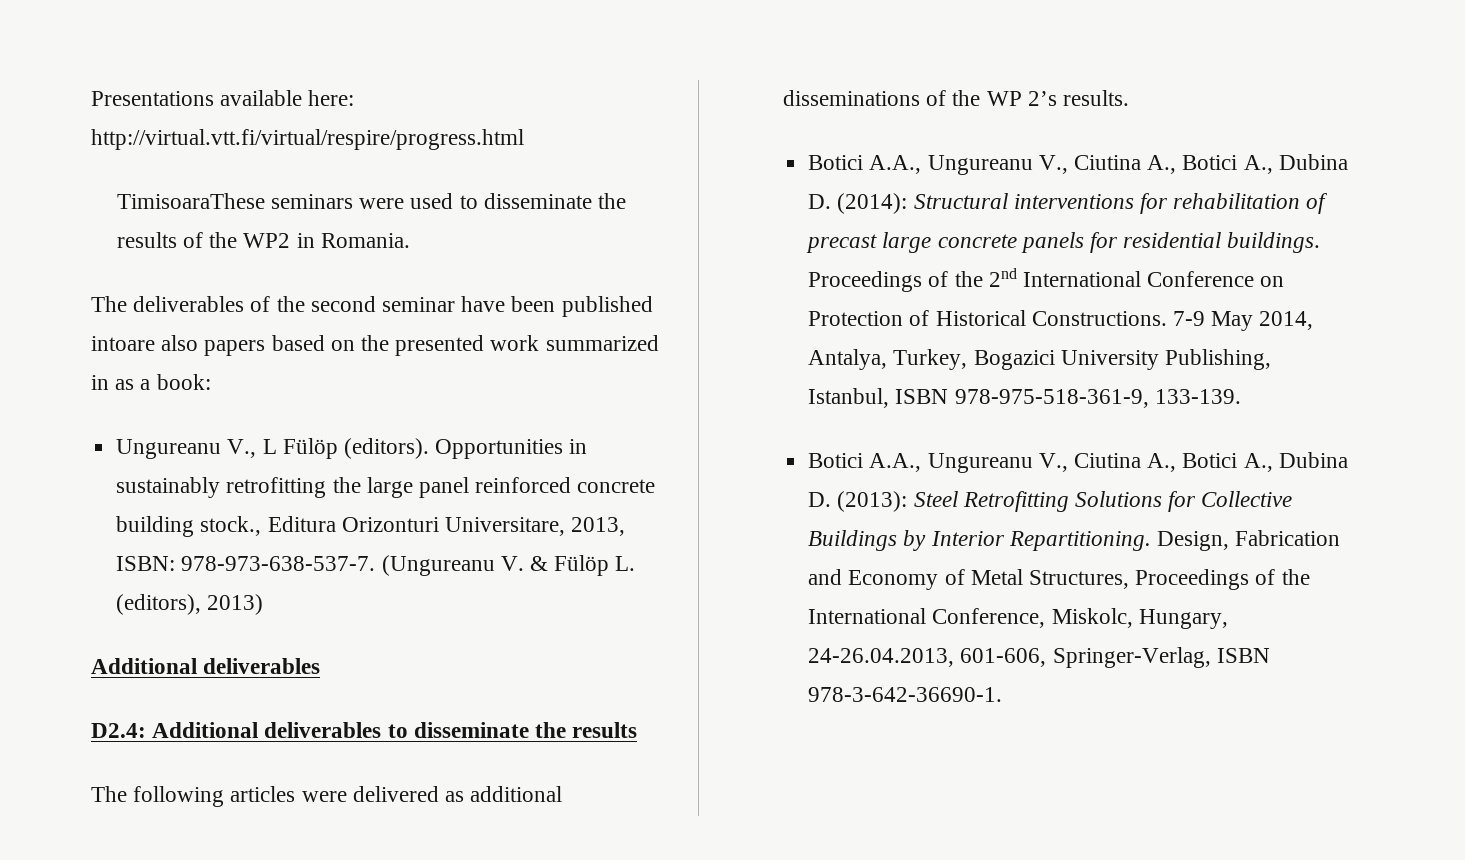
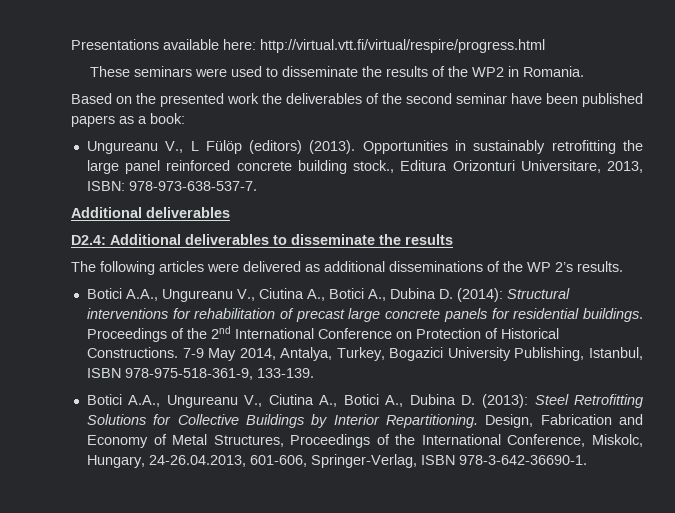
[116,193,265,209] TimisoaraThese -> [90,66,131,77] These
[90,296,127,312] The -> [70,93,282,107] Based on the presented work the
[90,335,659,356] [90,375,109,390] intoare also papers based on the presented work summarized in -> [70,115,115,127] papers
[344,438,430,459] (editors). -> [249,140,356,154] (editors) (2013).
[381,555,636,576] [116,594,264,615] (Ungureanu V. & Fülöp L. (editors), 2013) -> (257, 186) none

